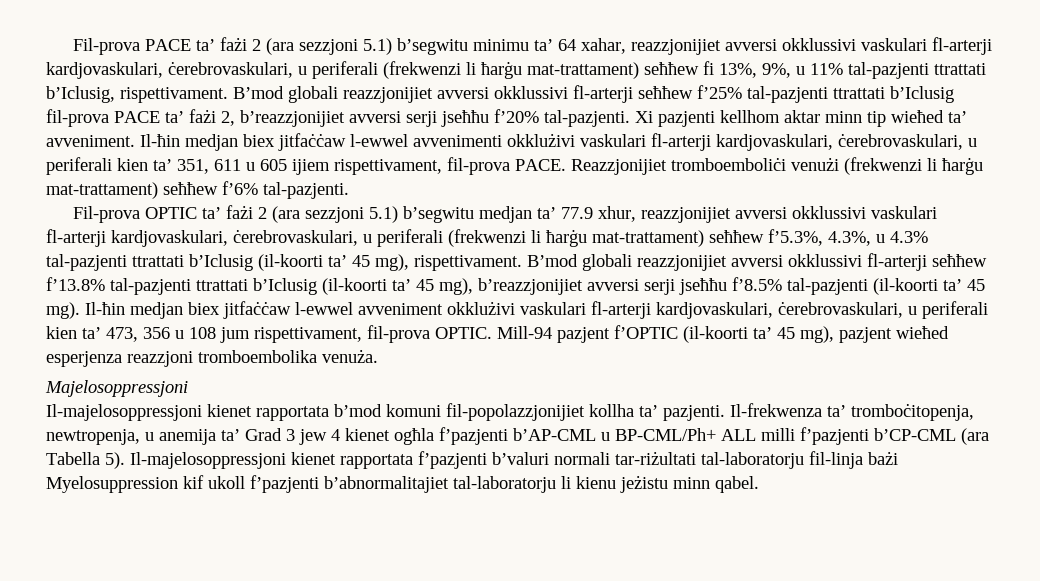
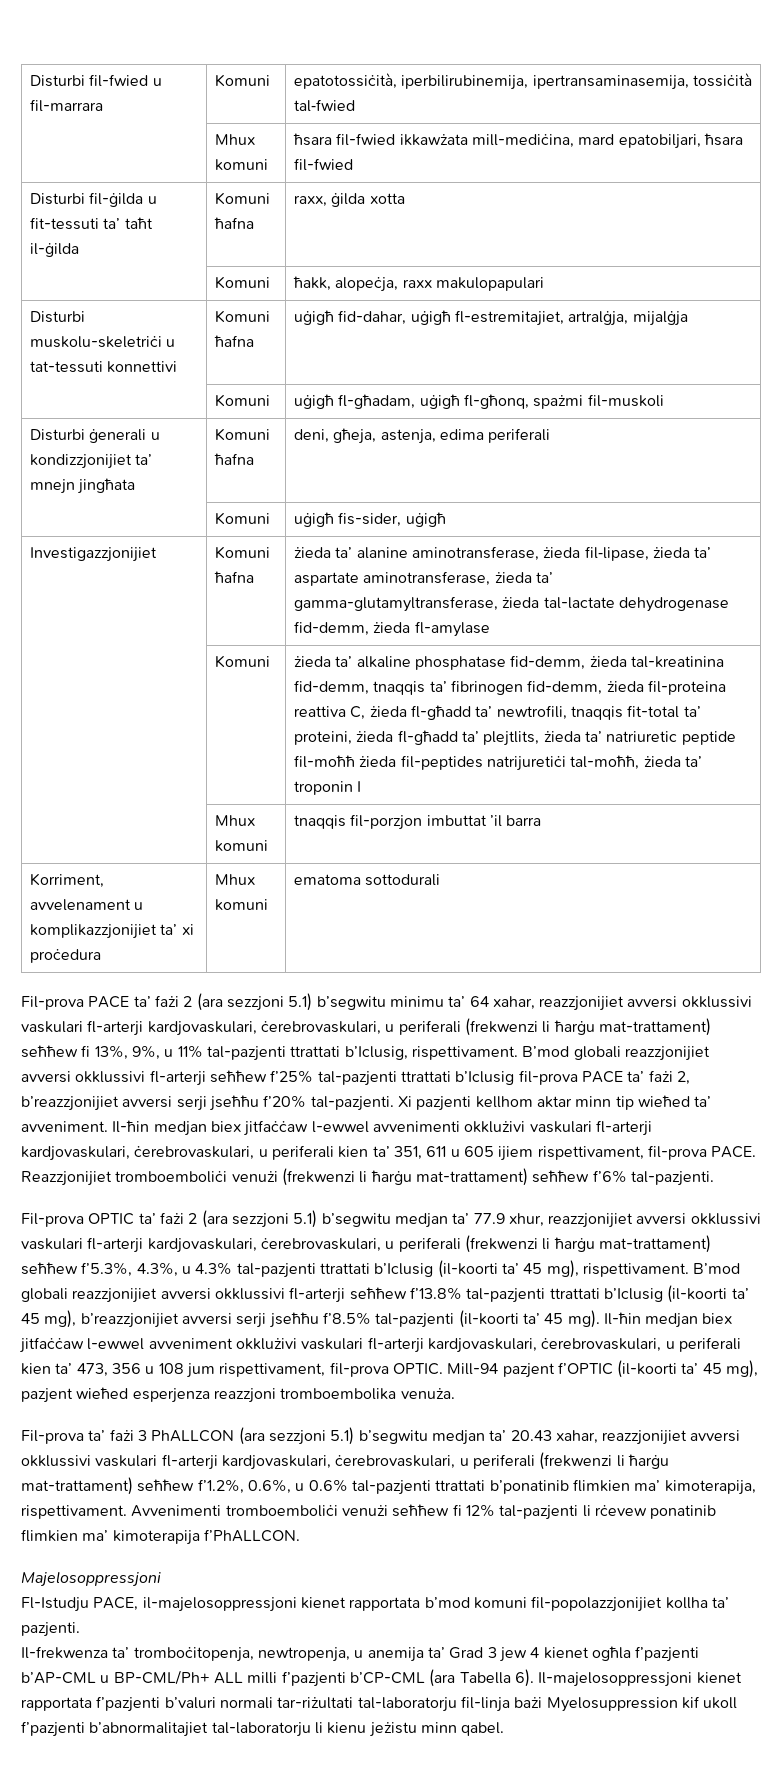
(73, 46) none -> [29,74,162,87] [29,99,103,112] [214,74,270,87] [293,73,752,90] [293,99,355,112] [214,134,255,145] [214,159,268,171] [292,133,743,149] [293,158,353,171] [29,192,157,207] [29,217,153,230] [29,243,79,257] [214,192,270,205] [213,217,254,229] [293,193,405,207] [214,276,270,289] [292,276,544,292] [29,311,85,323] [29,336,176,348] [29,361,178,373] [214,310,270,323] [213,335,254,347] [293,310,688,326] [214,394,270,407] [293,394,664,409] [29,429,160,443] [29,454,153,469] [29,478,136,494] [214,428,270,441] [213,453,254,465] [293,428,551,444] [214,512,270,525] [293,512,446,527] [29,547,157,562] [214,546,270,559] [213,571,254,583] [293,546,712,561] [293,571,553,586] [293,596,729,612] [293,621,490,637] [214,655,270,668] [293,655,724,670] [293,680,726,695] [293,705,701,720] [293,730,736,746] [293,755,702,771] [293,781,362,795] [214,815,255,826] [214,840,268,852] [293,814,542,830] [29,873,104,888] [29,899,144,911] [29,924,194,939] [29,949,101,963] [214,874,255,885] [214,899,268,911] [293,874,441,886] Disturbi fil-fwied u fil-marrara | Komuni | epatotossiċità, iperbilirubinemija, ipertransaminasemija, tossiċità tal‑fwied // | Mhux komuni | ħsara fil-fwied ikkawżata mill-mediċina, mard epatobiljari, ħsara fil-fwied // Disturbi fil-ġilda u fit-tessuti ta’ taħt il-ġilda | Komuni ħafna | raxx, ġilda xotta // | Komuni | ħakk, alopeċja, raxx makulopapulari // Disturbi muskolu-skeletriċi u tat-tessuti konnettivi | Komuni ħafna | uġigħ fid-dahar, uġigħ fl-estremitajiet, artralġja, mijalġja // | Komuni | uġigħ fl-għadam, uġigħ fl-għonq, spażmi fil-muskoli // Disturbi ġenerali u kondizzjonijiet ta’ mnejn jingħata | Komuni ħafna | deni, għeja, astenja, edima periferali // | Komuni | uġigħ fis-sider, uġigħ // Investigazzjonijiet | Komuni ħafna | żieda ta’ alanine aminotransferase, żieda fil‑lipase, żieda ta’ aspartate aminotransferase, żieda ta’ gamma-glutamyltransferase, żieda tal-lactate dehydrogenase fid-demm, żieda fl-amylase // | Komuni | żieda ta’ alkaline phosphatase fid-demm, żieda tal-kreatinina fid-demm, tnaqqis ta’ fibrinogen fid-demm, żieda fil-proteina reattiva C, żieda fl-għadd ta’ newtrofili, tnaqqis fit-total ta’ proteini, żieda fl-għadd ta’ plejtlits, żieda ta’ natriuretic peptide fil-moħħ żieda fil-peptides natrijuretiċi tal-moħħ, żieda ta’ troponin I // | Mhux komuni | tnaqqis fil-porzjon imbuttat ’il barra // Korriment, avvelenament u komplikazzjonijiet ta’ xi proċedura | Mhux komuni | ematoma sottodurali //
[45,380,188,397] [46,404,202,421] Majelosoppressjoni // Il-majelosoppressjoni -> [21,1427,741,1445] [21,1452,669,1470] [21,1477,756,1495] [21,1504,717,1520] [21,1529,300,1545] [21,1571,161,1587] [21,1597,297,1612] Fil-prova ta’ fażi 3 PhALLCON (ara sezzjoni 5.1) b’segwitu medjan ta’ 20.43 xahar, reazzjonijiet avversi okklussivi vaskulari fl-arterji kardjovaskulari, ċerebrovaskulari, u periferali (frekwenzi li ħarġu mat-trattament) seħħew f’1.2%, 0.6%, u 0.6% tal-pazjenti ttrattati b’ponatinib flimkien ma’ kimoterapija, rispettivament. Avvenimenti tromboemboliċi venużi seħħew fi 12% tal-pazjenti li rċevew ponatinib flimkien ma’ kimoterapija f’PhALLCON. // Majelosoppressjoni // Fl-Istudju PACE, il-majelosoppressjoni
(725, 413) none -> (80, 1629) //
[105,452,125,469] 5). -> [514,1669,534,1687] 6).

